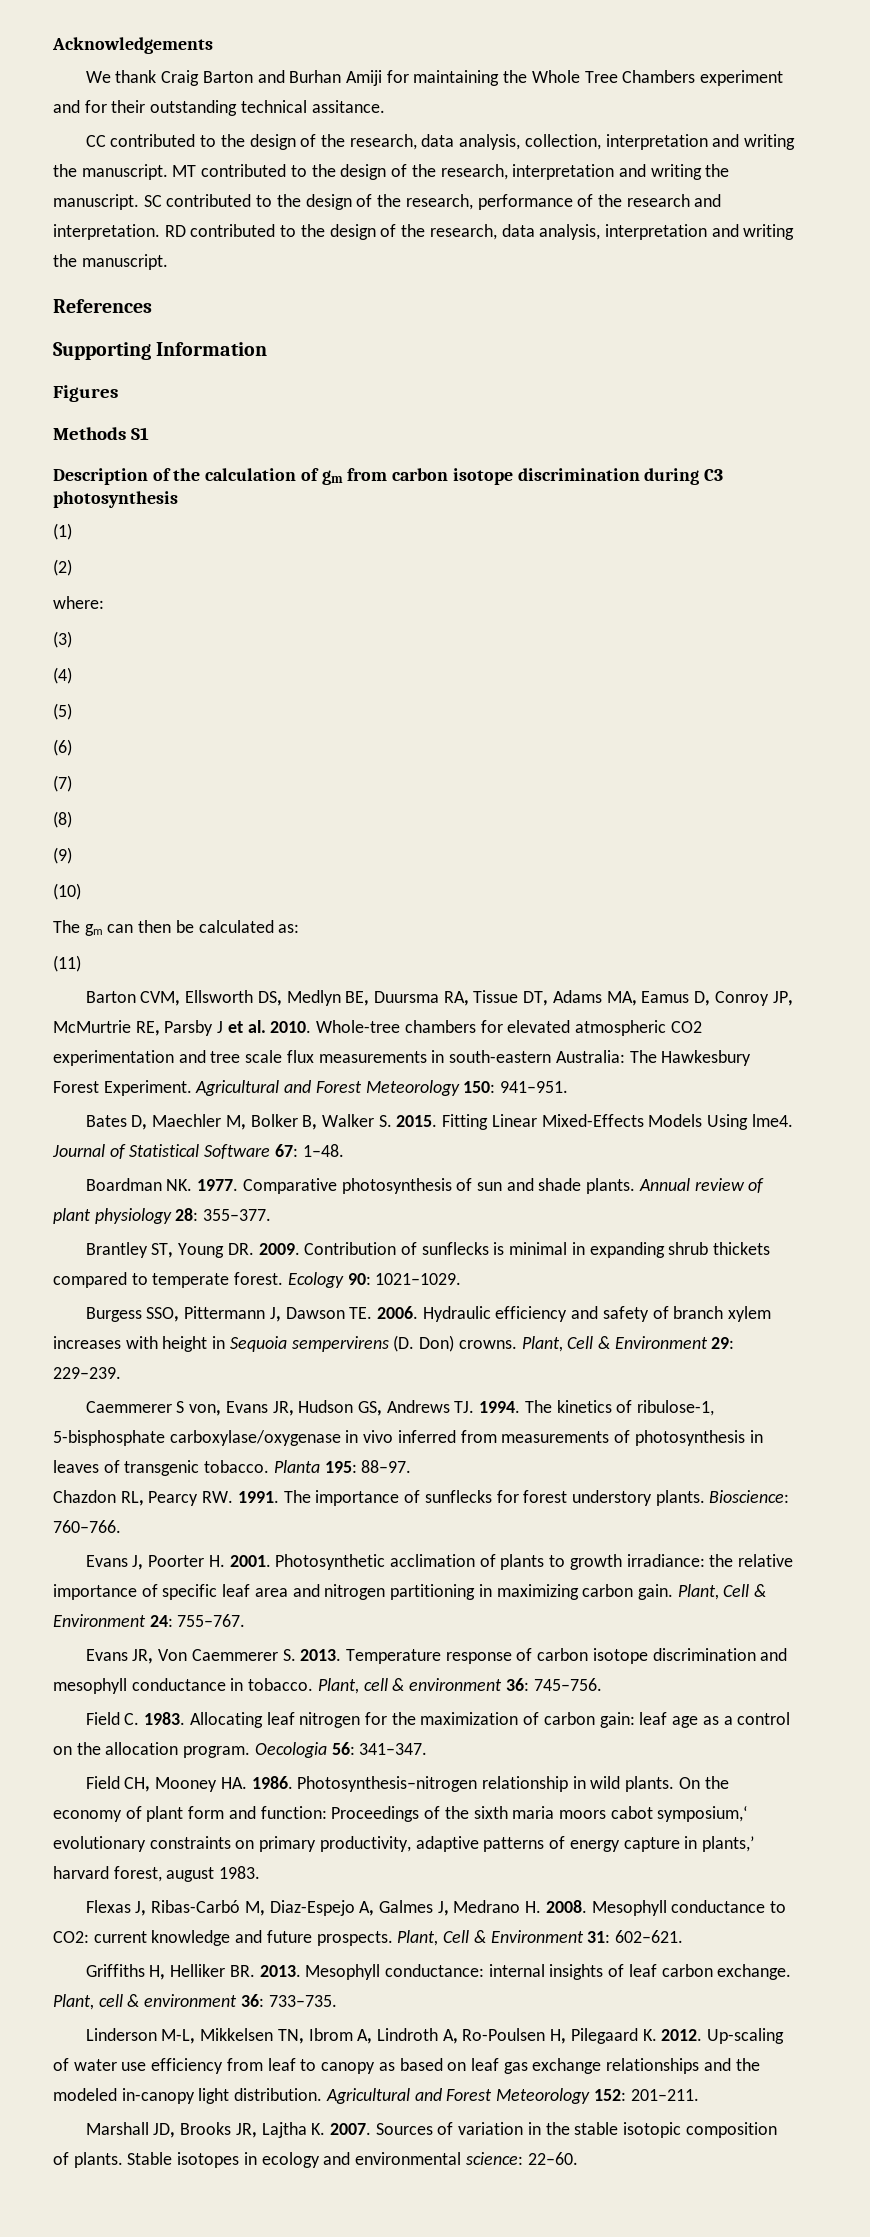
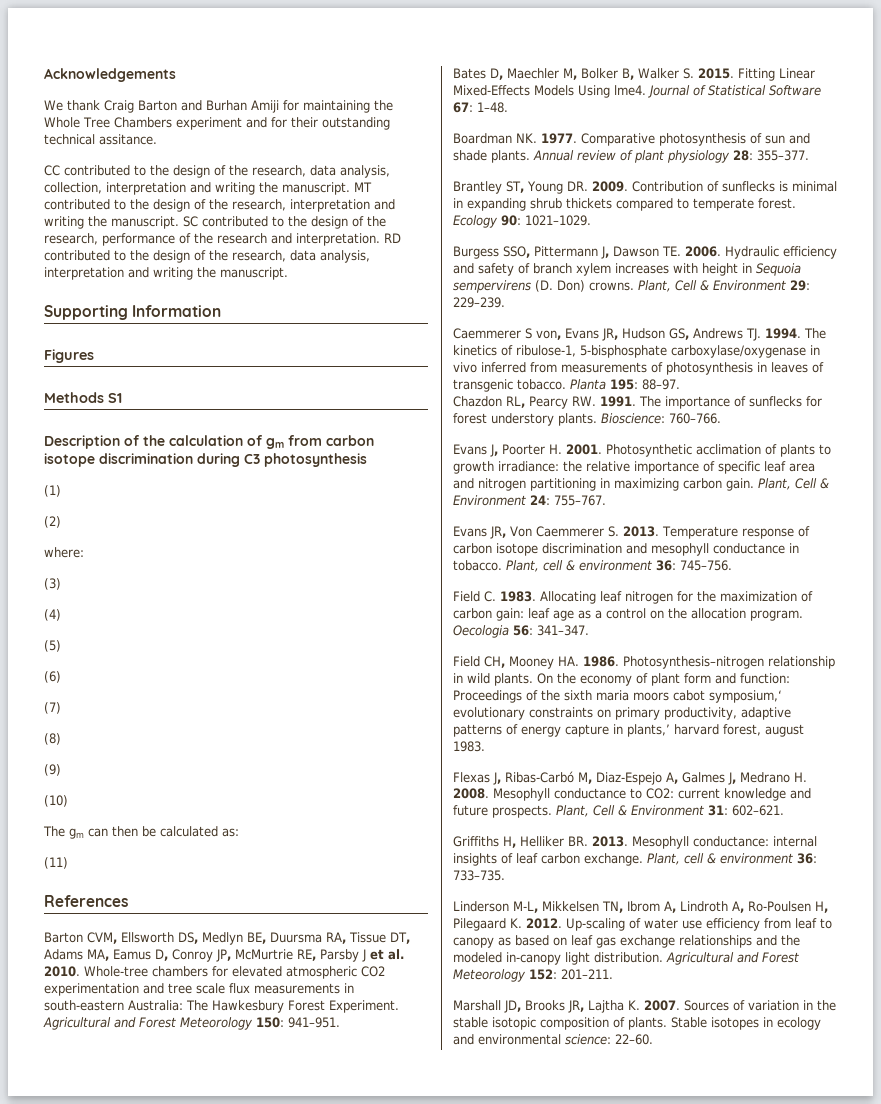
[53,299,152,313] // References -> (288, 273) none
(81, 963) none -> [44,895,128,907] // References

